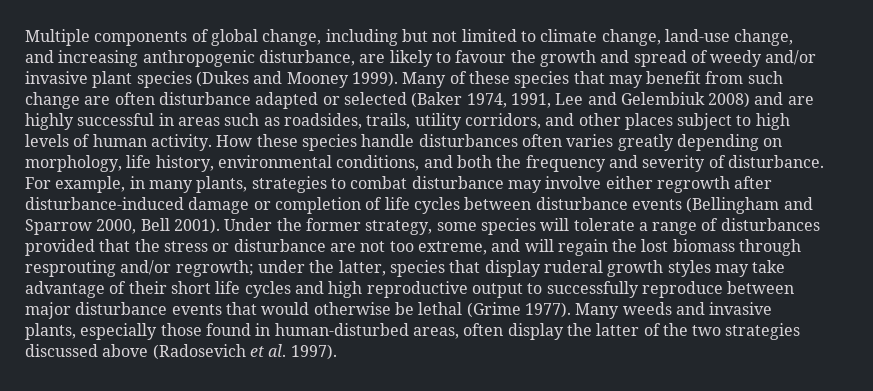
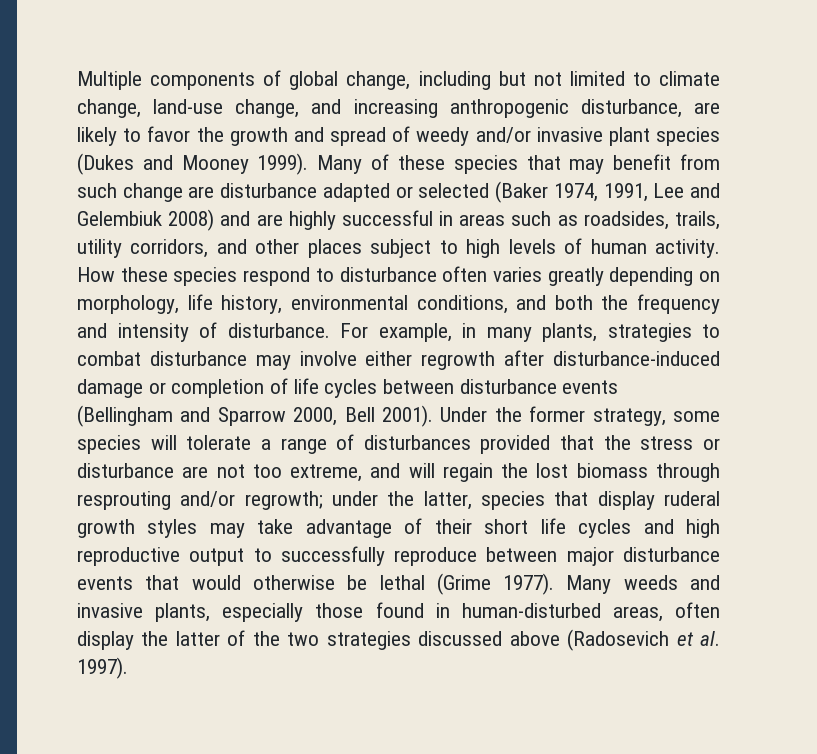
[455,50,507,63] favour -> [147,126,191,142] favor
[114,92,155,105] often -> (215, 192) none
[361,134,518,147] handle disturbances -> [243,267,437,286] respond to disturbance
[642,155,706,172] severity -> [117,323,189,342] intensity

